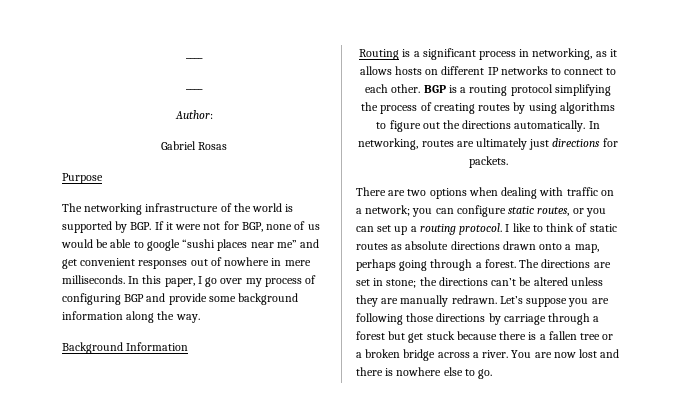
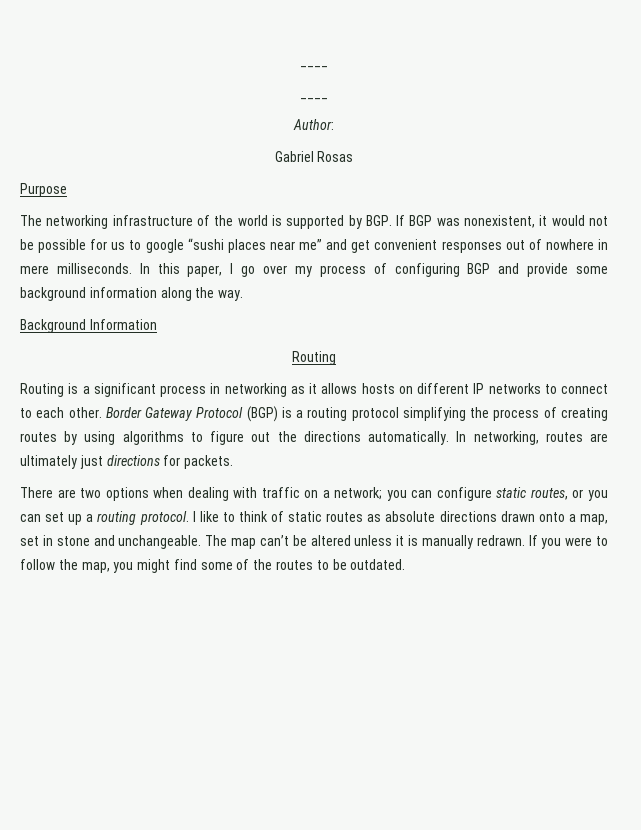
[165,221,320,232] [61,239,132,248] it were not for BGP, none of us would be able -> [409,215,608,228] [20,239,126,253] BGP was nonexistent, it would not be possible for us
(400, 54) none -> [20,383,64,397] // Routing
[532,48,593,60] networking, -> [224,383,287,397] networking
[423,85,446,93] BGP -> [105,406,278,422] Border Gateway Protocol (BGP)
[356,259,611,271] [356,277,603,288] [356,295,609,307] [356,313,600,325] [356,331,614,343] [356,349,620,361] [356,367,493,379] perhaps going through a forest. The directions are set in stone; the directions can’t be altered unless they are manually redrawn. Let’s suppose you are following those directions by carriage through a forest but get stuck because there is a fallen tree or a broken bridge across a river. You are now lost and there is nowhere else to go. -> [20,535,608,549] [20,559,406,573] set in stone and unchangeable. The map can’t be altered unless it is manually redrawn. If you were to follow the map, you might find some of the routes to be outdated.

